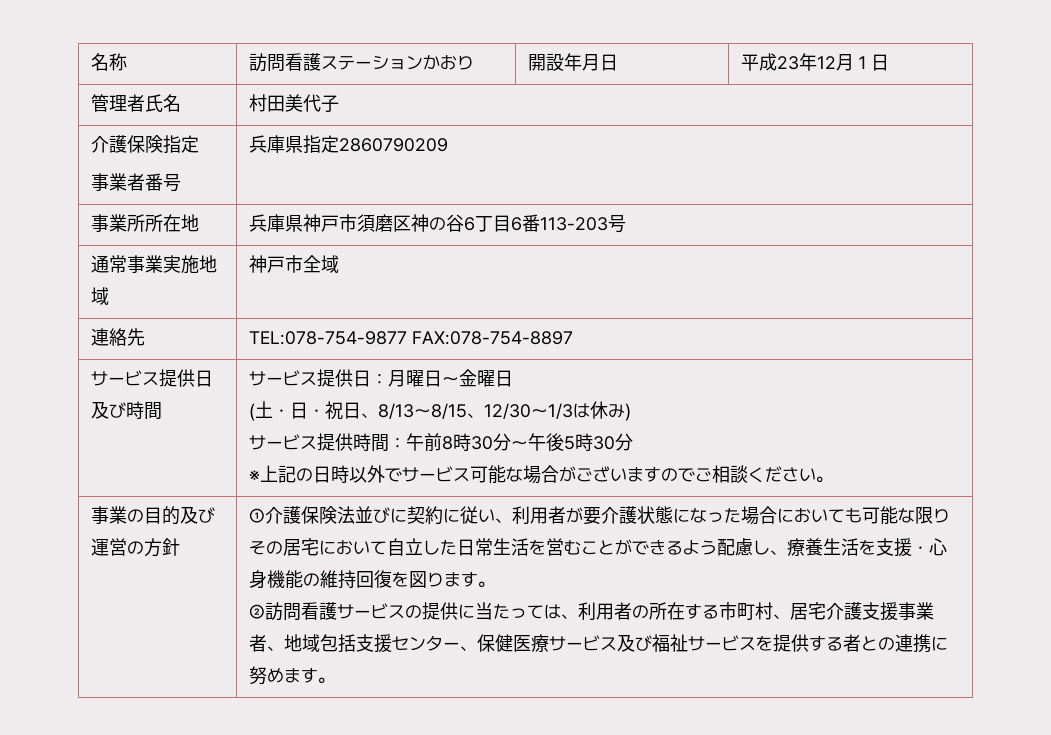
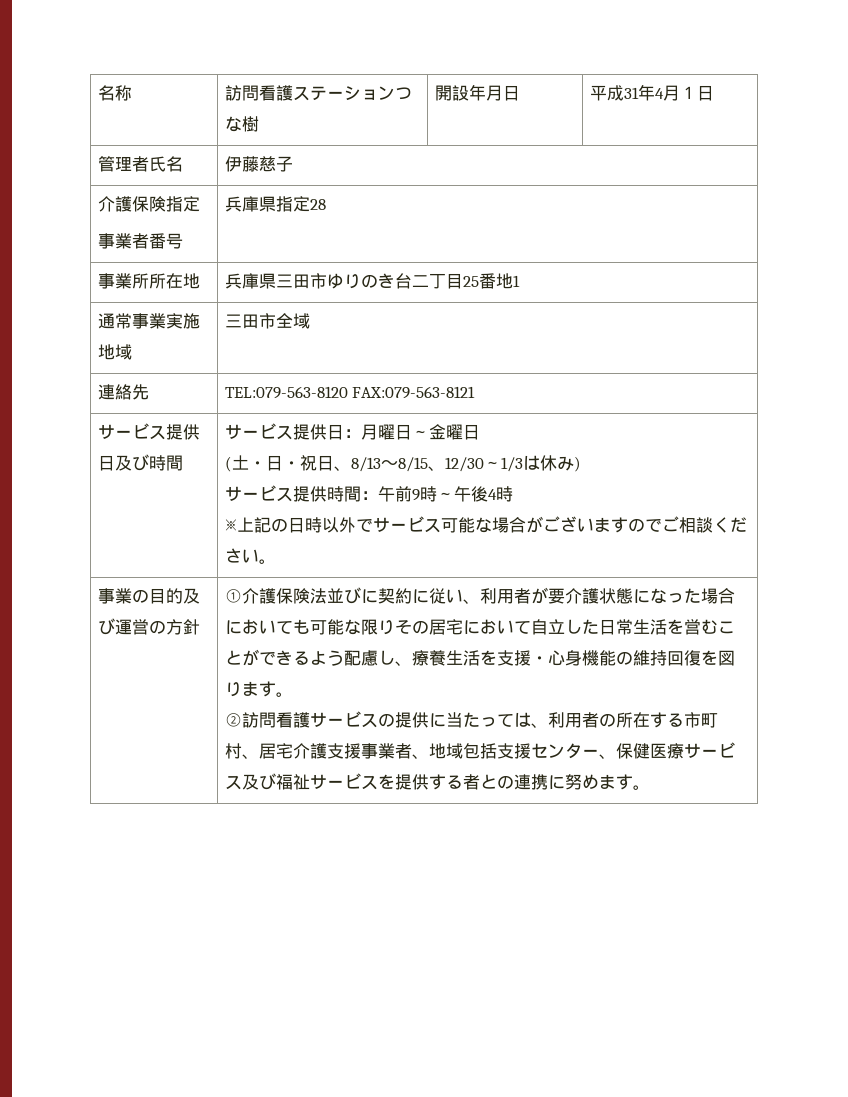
[423,54,475,70] かおり -> [394,87,412,100] [224,116,259,132] つな樹
[777,53,837,71] 23年12 -> [623,84,664,101] 31年4
[249,94,322,112] 村田美代 -> [224,156,276,172] 伊藤慈
[339,138,449,152] 2860790209 -> [309,199,326,210] 28
[303,214,627,233] 神戸市須磨区神の谷6丁目6番113-203号 -> [275,273,520,289] 三田市ゆりのき台二丁目25番地1
[249,255,286,273] 神戸 -> [224,314,259,329] 三田
[249,331,574,345] TEL:078-754-9877 FAX:078-754-8897 -> [224,386,476,399] TEL:079-563-8120 FAX:079-563-8121
[442,433,634,451] 8時30分～午後5時30分 -> [411,486,513,502] 9時～午後4時

